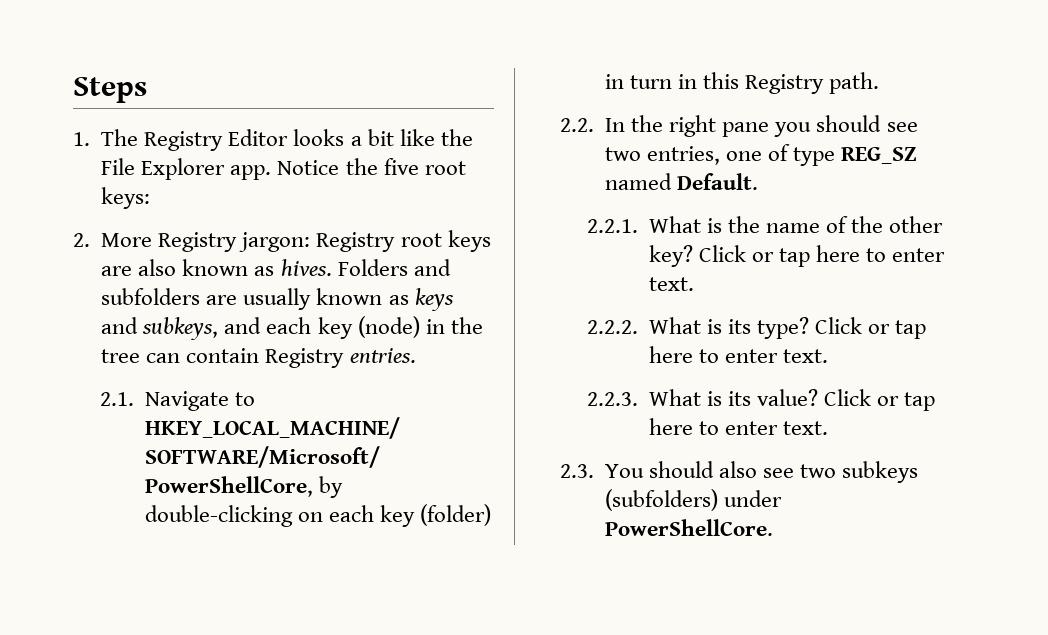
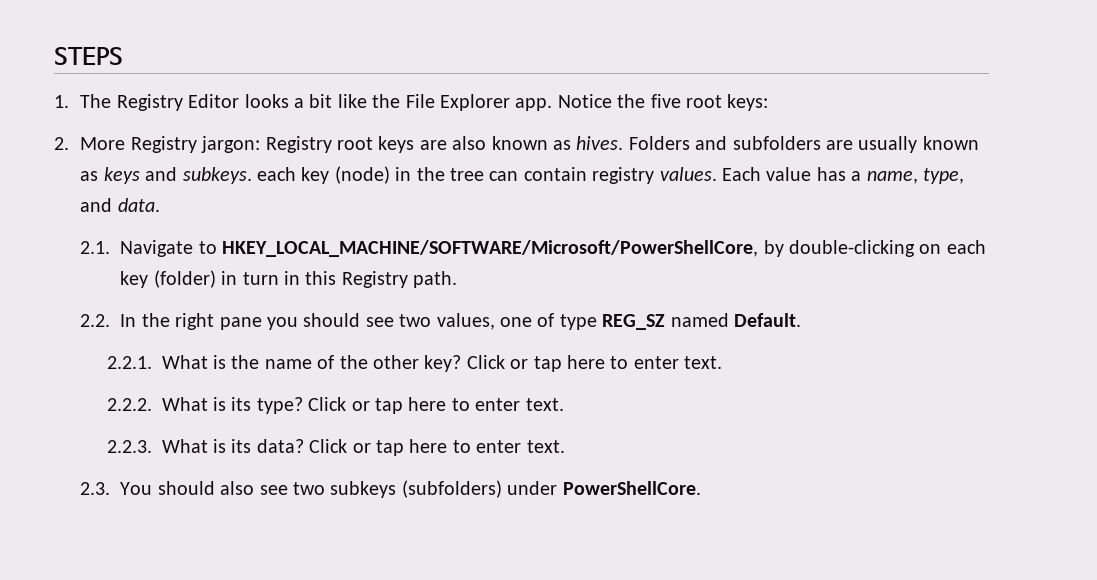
[73,77,147,103] Steps -> [54,47,123,65] STEPS
[142,317,262,340] subkeys, and -> [182,167,252,184] subkeys.
[265,348,416,368] Registry entries. -> [592,167,964,184] [80,198,160,212] registry values. Each value has a name, type, and data.
[647,146,721,165] entries, -> [436,313,495,330] values,
[757,389,819,406] value? -> [256,439,304,453] data?

